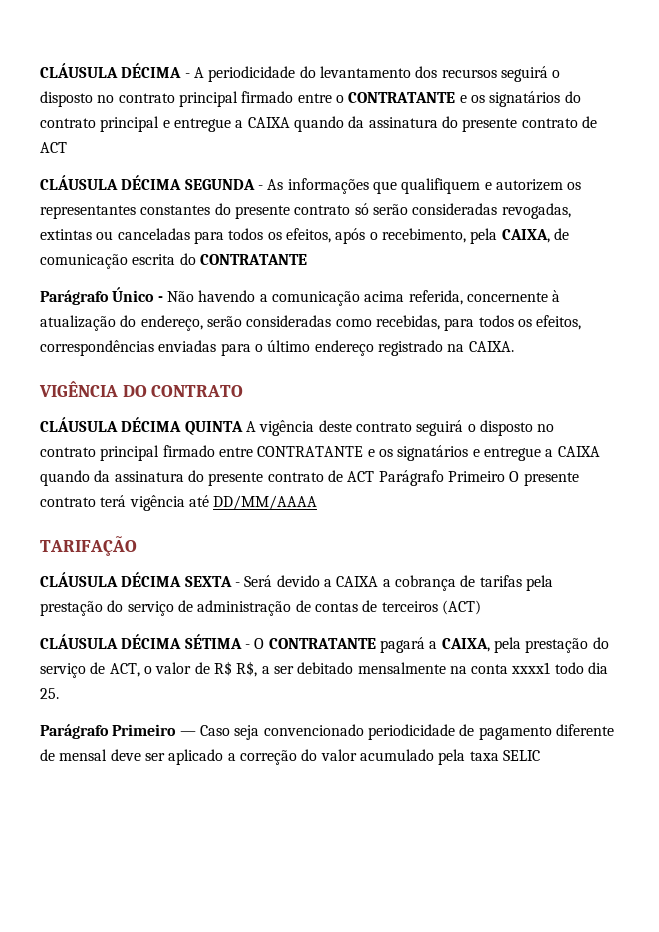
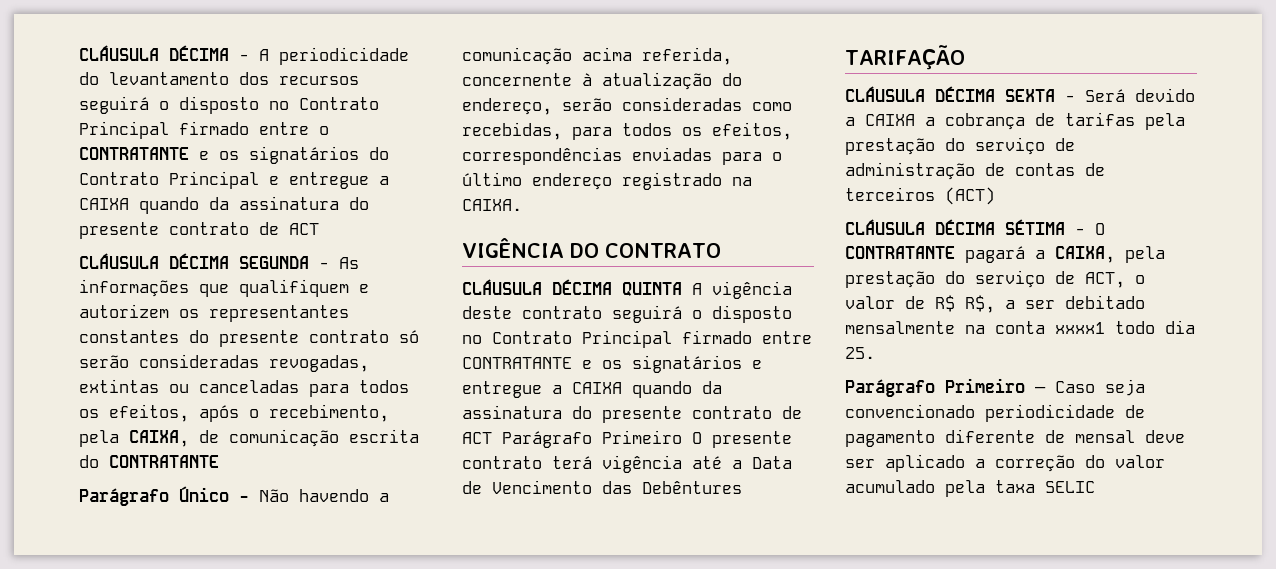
[118,91,238,107] contrato principal -> [299,97,379,110] [79,121,169,139] Contrato Principal
[40,116,160,132] contrato principal -> [79,171,259,189] Contrato Principal
[40,445,160,461] contrato principal -> [492,330,672,348] Contrato Principal
[213,495,318,510] DD/MM/AAAA -> [732,456,792,469] [462,480,742,494] a Data de Vencimento das Debêntures

